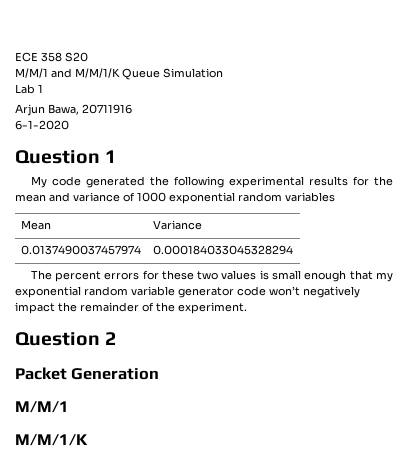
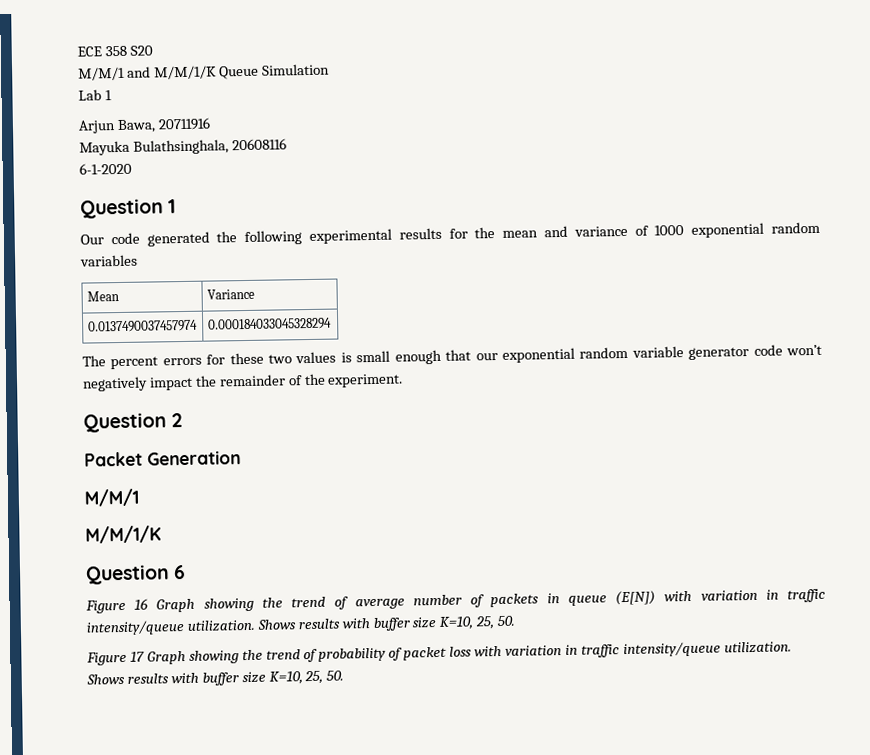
(132, 109) none -> [79,138,287,156] // Mayuka Bulathsinghala, 20608116
[30,176,47,188] My -> [80,234,104,245] Our
[376,272,394,282] my -> [475,353,498,361] our
(88, 440) none -> [85,564,187,585] [85,588,827,614] [86,615,516,636] [86,641,792,666] [86,670,345,686] // Question 6 // Figure 16 Graph showing the trend of average number of packets in queue (E[N]) with variation in traffic intensity/queue utilization. Shows results with buffer size K=10, 25, 50. // Figure 17 Graph showing the trend of probability of packet loss with variation in traffic intensity/queue utilization. Shows results with buffer size K=10, 25, 50.

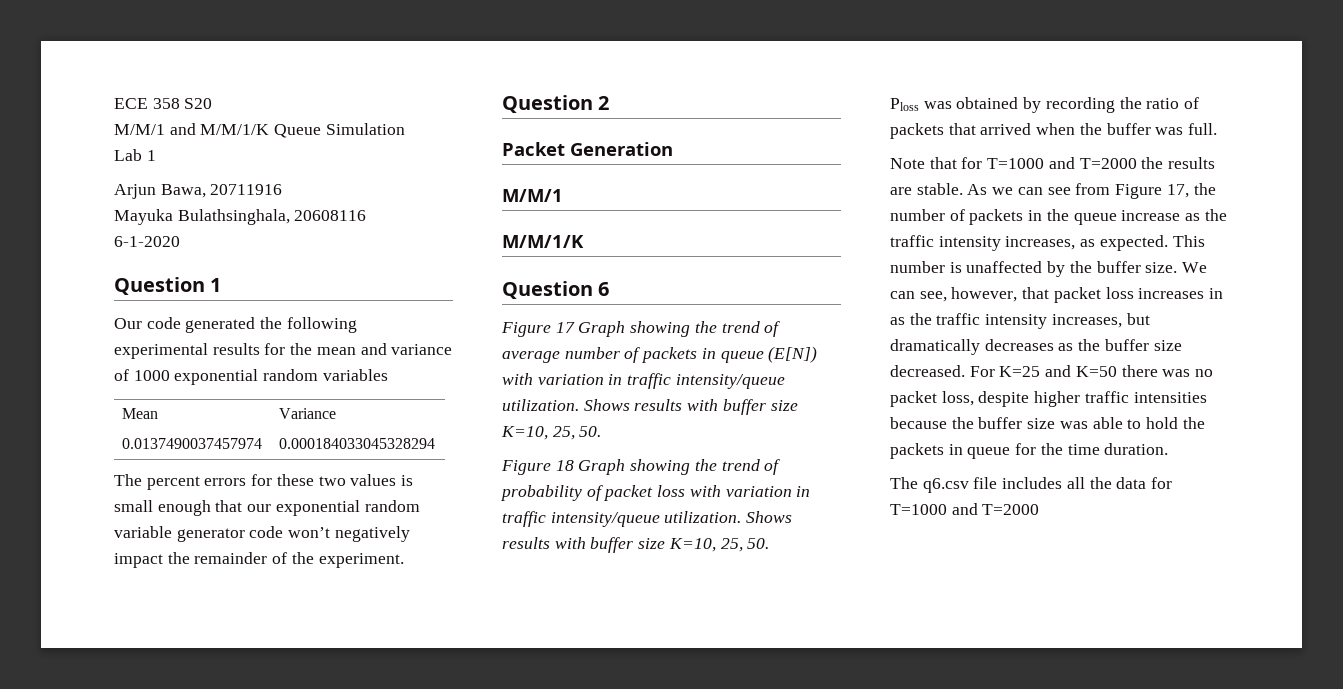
[134,598,149,610] 16 -> [555,322,575,333] 17
[129,651,145,662] 17 -> [555,460,574,471] 18
(345, 675) none -> [890,97,1200,113] [890,123,1218,139] [890,157,1216,169] [890,183,1216,199] [890,209,1227,225] [890,235,1205,251] [890,261,1208,277] [890,287,1224,303] [890,313,1150,329] [890,339,1182,355] [890,365,1214,377] [890,391,1207,407] [890,417,1205,429] [890,443,1169,459] [890,477,1173,493] [890,503,1040,515] // Ploss was obtained by recording the ratio of packets that arrived when the buffer was full. // Note that for T=1000 and T=2000 the results are stable. As we can see from Figure 17, the number of packets in the queue increase as the traffic intensity increases, as expected. This number is unaffected by the buffer size. We can see, however, that packet loss increases in as the traffic intensity increases, but dramatically decreases as the buffer size decreased. For K=25 and K=50 there was no packet loss, despite higher traffic intensities because the buffer size was able to hold the packets in queue for the time duration. // The q6.csv file includes all the data for T=1000 and T=2000

